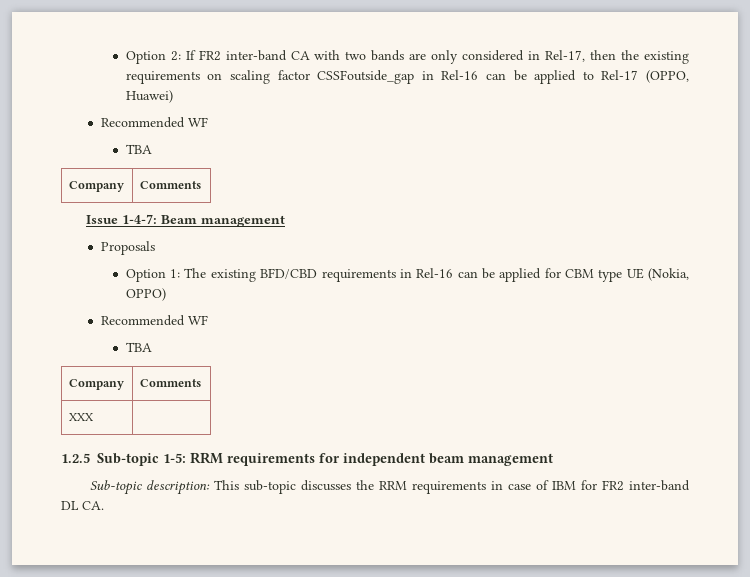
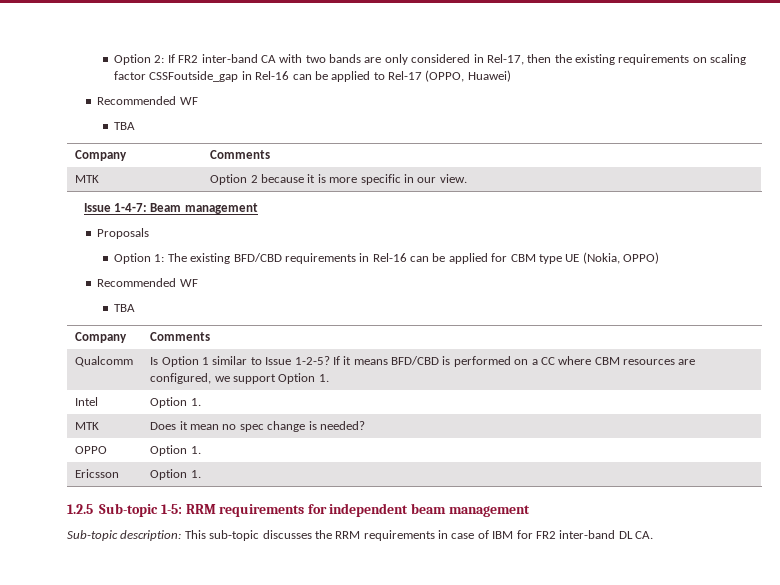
(201, 185) none -> [75,175,100,183] [210,174,467,185] // MTK | Option 2 because it is more specific in our view.
[68,413,94,421] XXX | -> [75,356,134,367] [150,356,696,367] [150,373,329,384] [75,397,99,406] [150,397,201,408] [75,422,100,430] [150,421,365,432] [75,446,108,454] [150,445,201,456] [75,469,120,478] [150,469,201,480] Qualcomm | Is Option 1 similar to Issue 1-2-5? If it means BFD/CBD is performed on a CC where CBM resources are configured, we support Option 1. // Intel | Option 1. // MTK | Does it mean no spec change is needed? // OPPO | Option 1. // Ericsson | Option 1.

